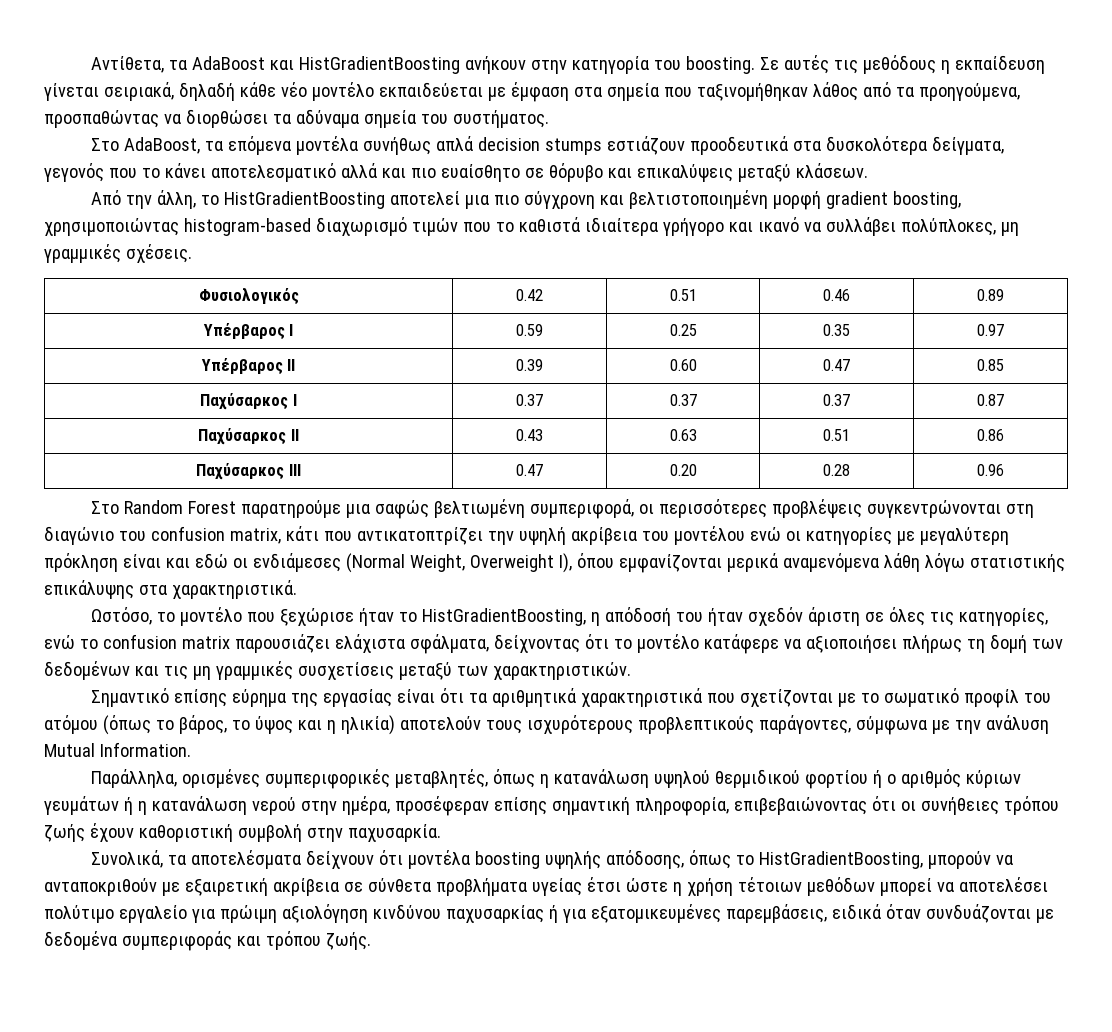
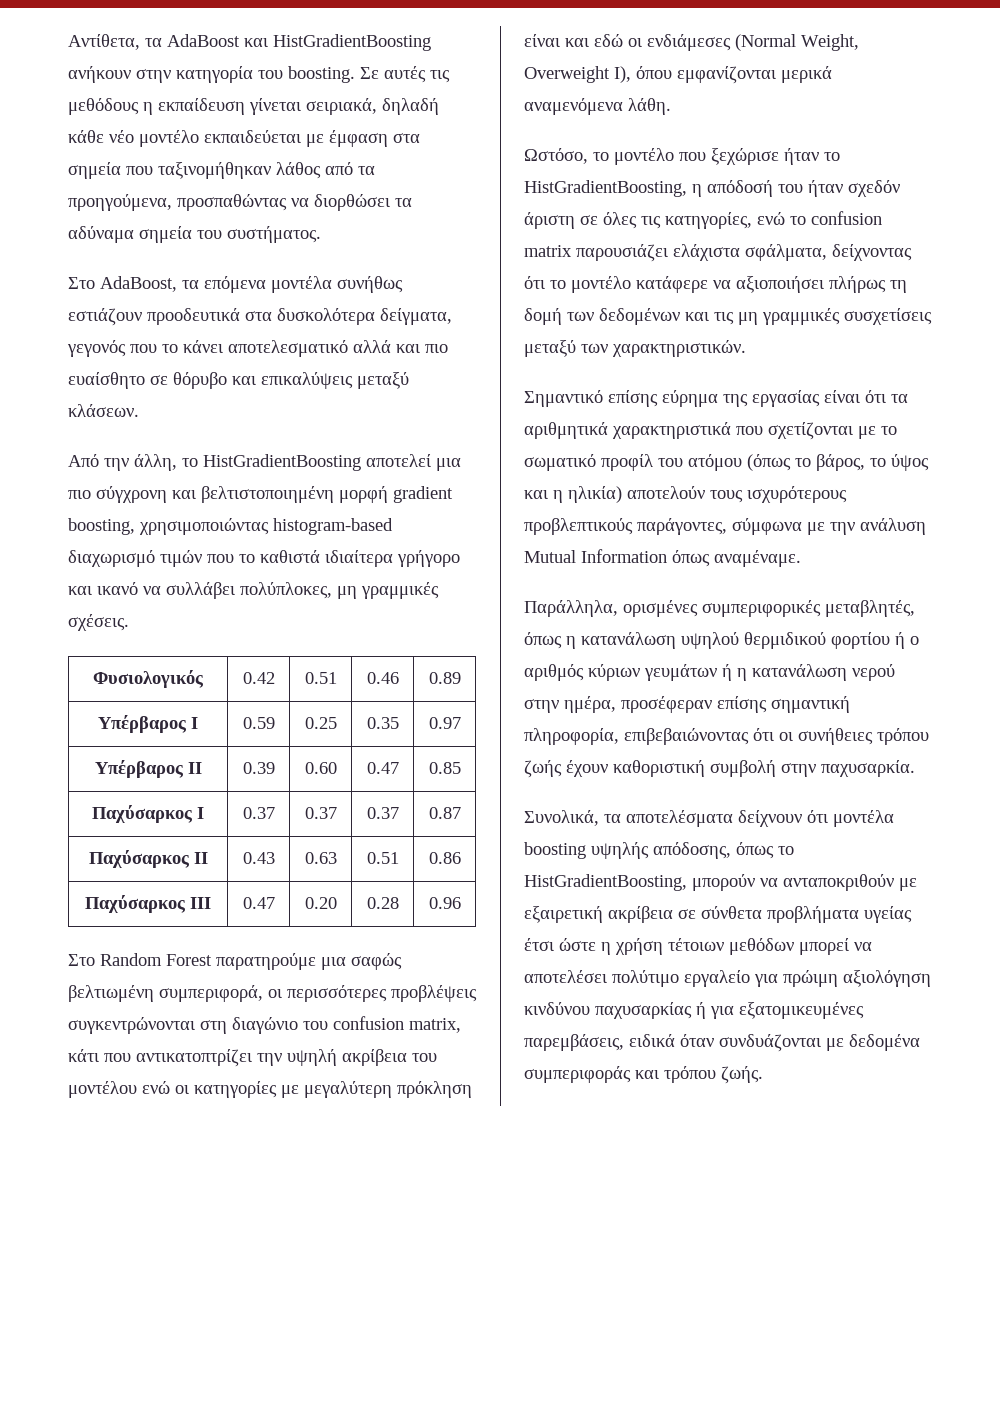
[436,136,603,155] απλά decision stumps -> (403, 284) none
[883,553,1065,572] [44,580,297,599] λάθη λόγω στατιστικής επικάλυψης στα χαρακτηριστικά. -> [628,98,671,115] λάθη.
[99,742,191,757] Information. -> [581,549,801,567] Information όπως αναμέναμε.

